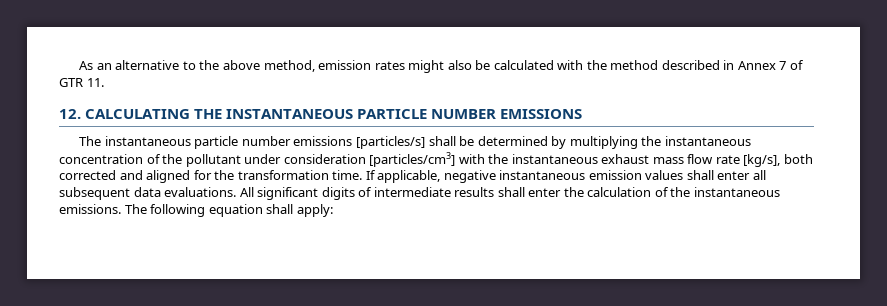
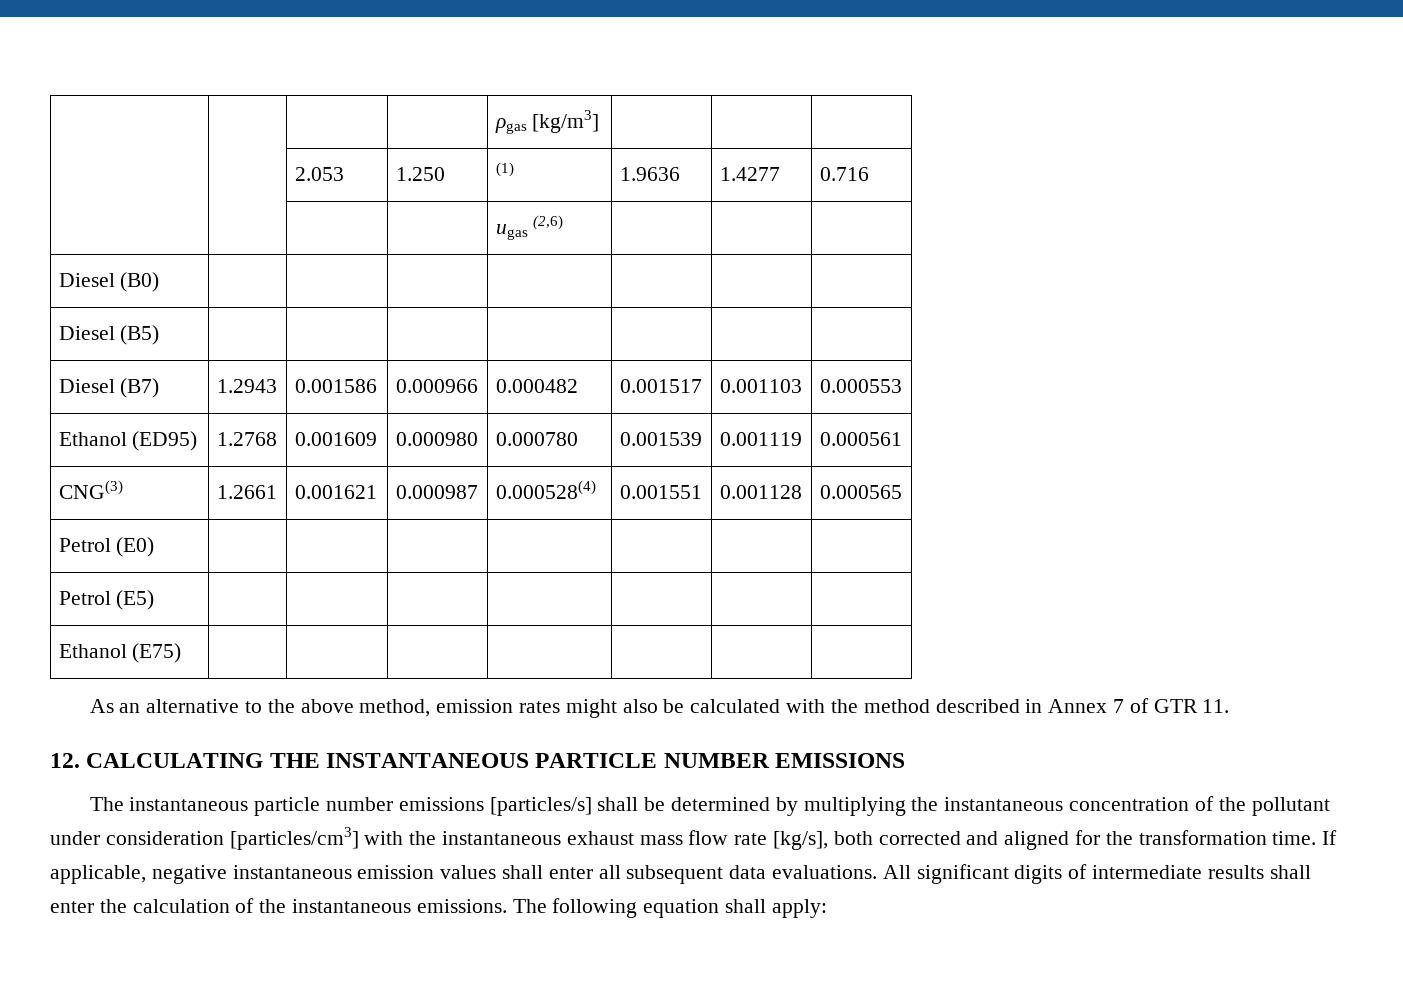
(79, 65) none -> [494,110,600,134] [294,167,344,181] [395,167,445,181] [495,162,514,177] [619,167,680,181] [719,167,780,181] [819,167,869,181] [495,215,564,240] [58,272,160,292] [58,325,160,345] [58,378,160,398] [216,379,277,393] [294,379,377,393] [395,379,478,393] [495,379,578,393] [619,379,702,393] [719,379,802,393] [819,379,902,393] [58,431,198,451] [216,432,277,446] [294,432,377,446] [395,432,478,446] [495,432,578,446] [619,432,702,446] [719,432,802,446] [819,432,902,446] [58,480,123,499] [216,485,277,499] [294,485,377,499] [395,485,478,499] [495,480,596,499] [619,485,702,499] [719,485,802,499] [819,485,902,499] [58,537,155,557] [58,590,155,610] [58,643,182,663] | | | | ρgas [kg/m3] | | | // | | 2.053 | 1.250 | (1) | 1.9636 | 1.4277 | 0.716 // | | | | ugas (2,6) | | | // Diesel (B0) | | | | | | | // Diesel (B5) | | | | | | | // Diesel (B7) | 1.2943 | 0.001586 | 0.000966 | 0.000482 | 0.001517 | 0.001103 | 0.000553 // Ethanol (ED95) | 1.2768 | 0.001609 | 0.000980 | 0.000780 | 0.001539 | 0.001119 | 0.000561 // CNG(3) | 1.2661 | 0.001621 | 0.000987 | 0.000528(4) | 0.001551 | 0.001128 | 0.000565 // Petrol (E0) | | | | | | | // Petrol (E5) | | | | | | | // Ethanol (E75) | | | | | | | //

